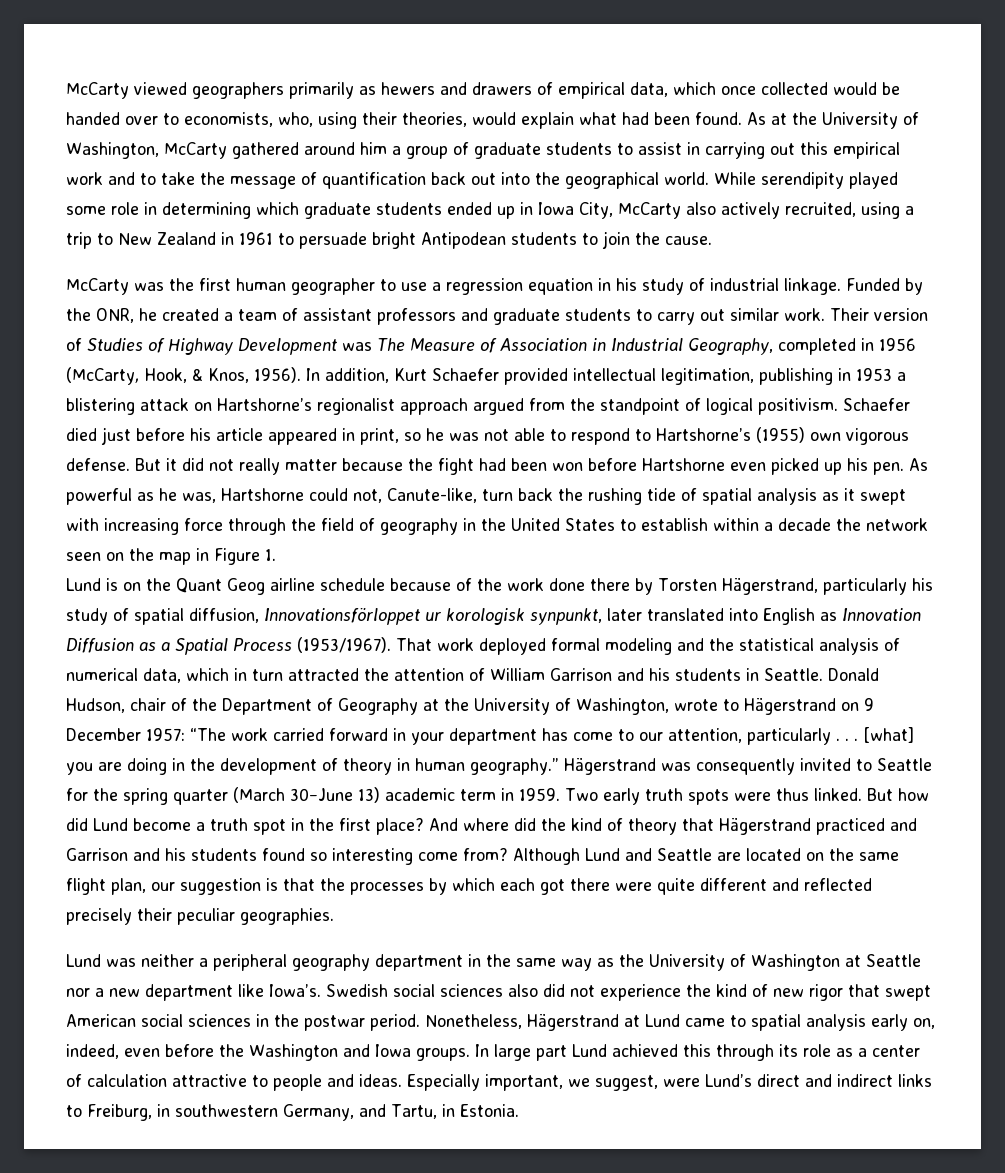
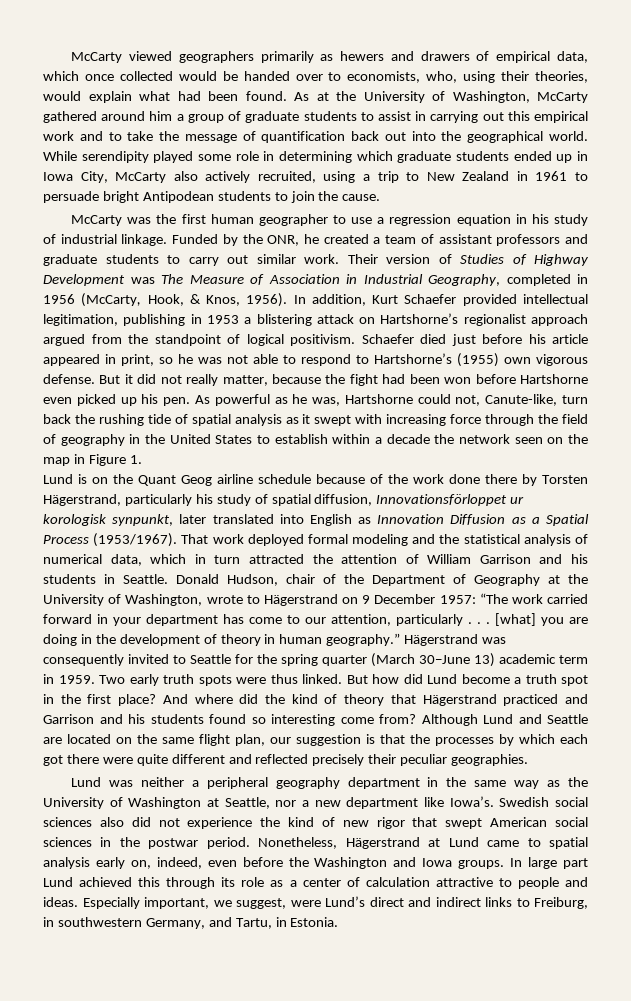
[285,459,337,471] matter -> [222,375,268,386] matter,
[866,954,921,967] Seattle -> [224,797,270,809] Seattle,

